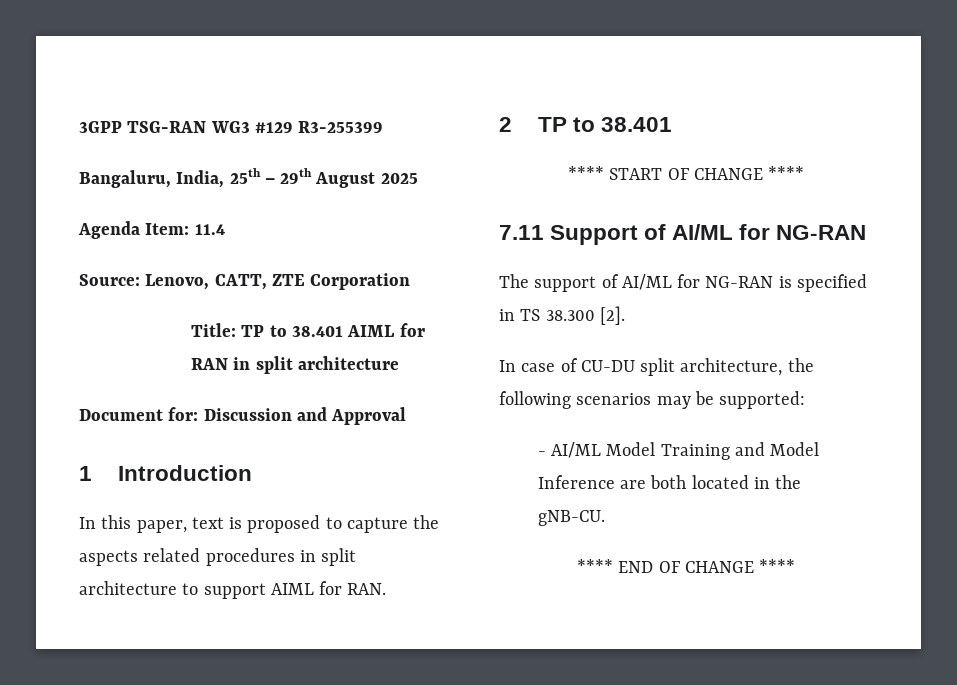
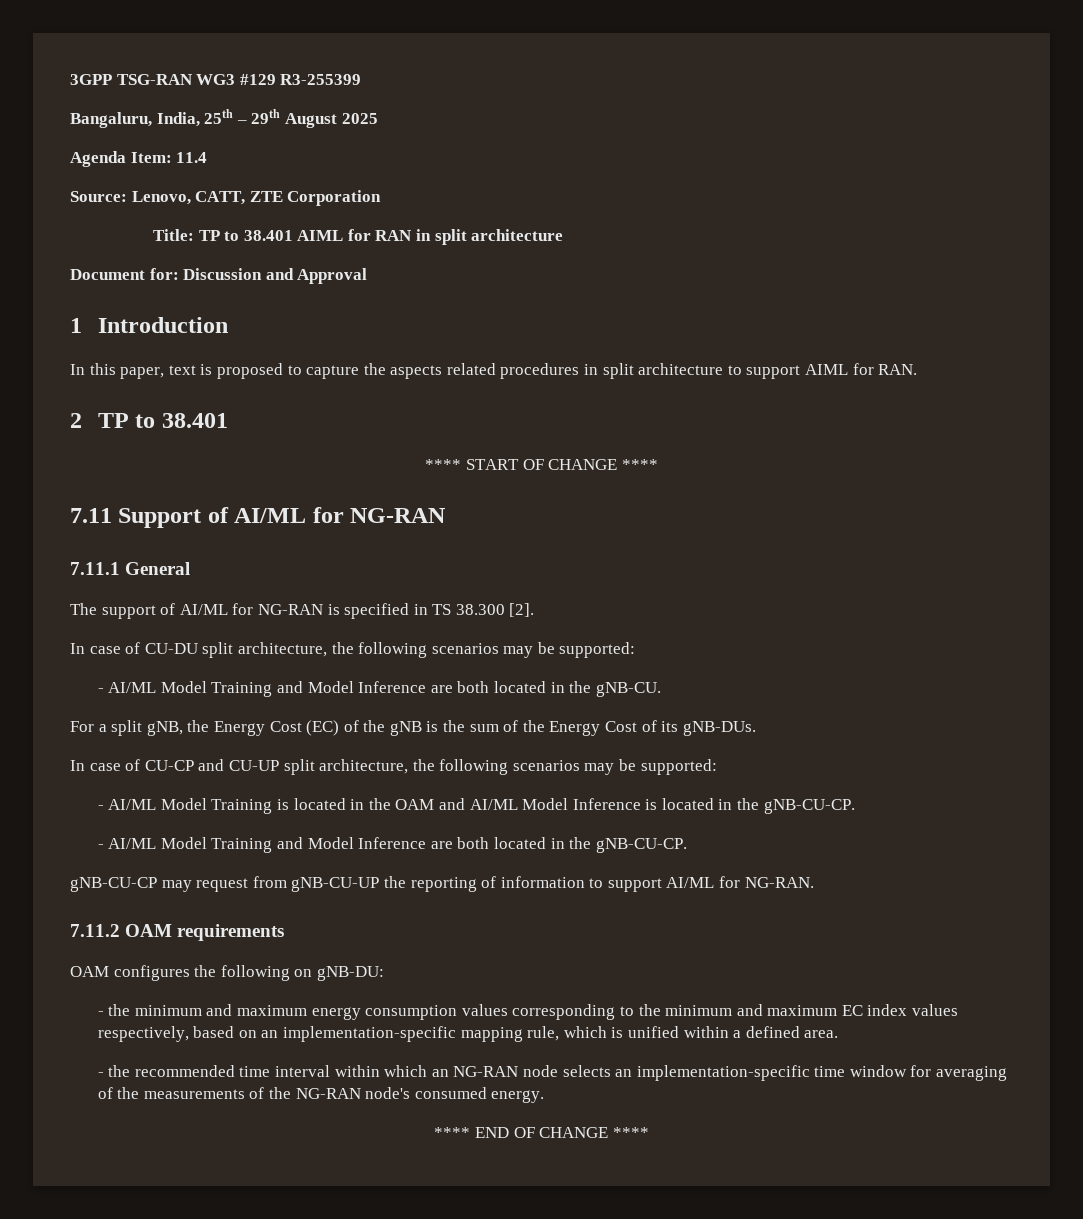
(867, 232) none -> [70,562,191,575] // 7.11.1 General
(605, 518) none -> [70,720,756,736] [70,759,717,775] [97,798,855,814] [97,837,687,853] [70,876,814,892] [70,924,285,941] [70,965,384,981] [97,1004,959,1020] [97,1026,839,1042] [97,1065,1008,1081] [97,1087,545,1103] // For a split gNB, the Energy Cost (EC) of the gNB is the sum of the Energy Cost of its gNB-DUs. // In case of CU-CP and CU-UP split architecture, the following scenarios may be supported: // - AI/ML Model Training is located in the OAM and AI/ML Model Inference is located in the gNB-CU-CP. // - AI/ML Model Training and Model Inference are both located in the gNB-CU-CP. // gNB-CU-CP may request from gNB-CU-UP the reporting of information to support AI/ML for NG-RAN. // 7.11.2 OAM requirements // OAM configures the following on gNB-DU: // - the minimum and maximum energy consumption values corresponding to the minimum and maximum EC index values respectively, based on an implementation-specific mapping rule, which is unified within a defined area. // - the recommended time interval within which an NG-RAN node selects an implementation-specific time window for averaging of the measurements of the NG-RAN node's consumed energy.

